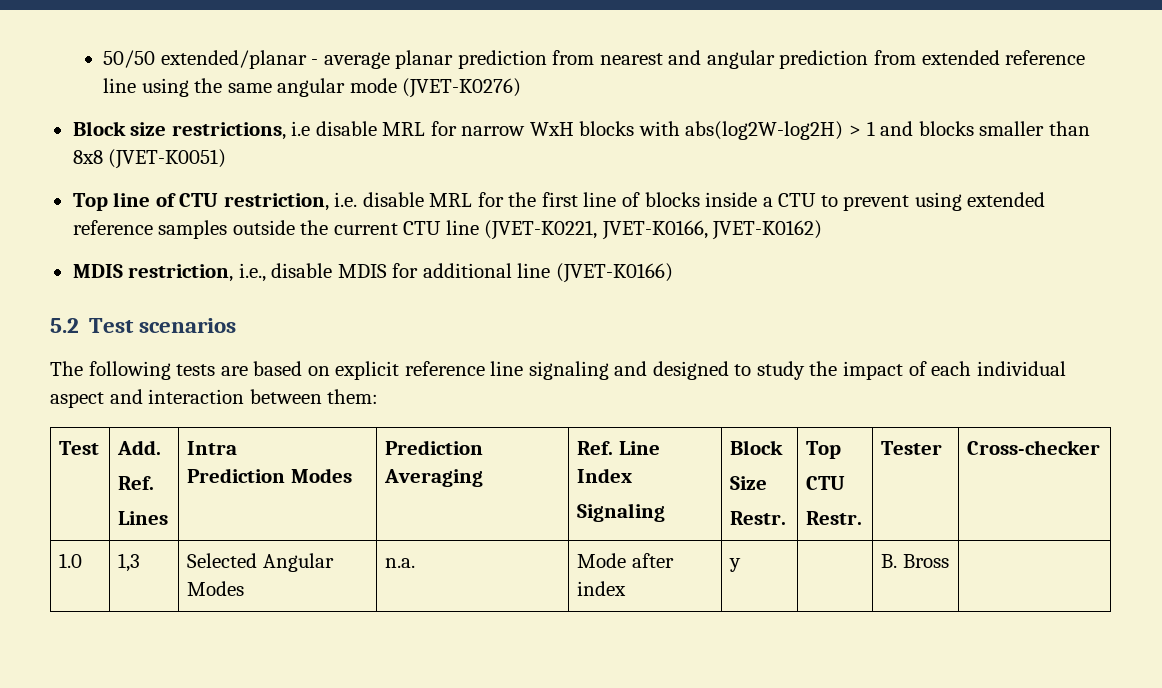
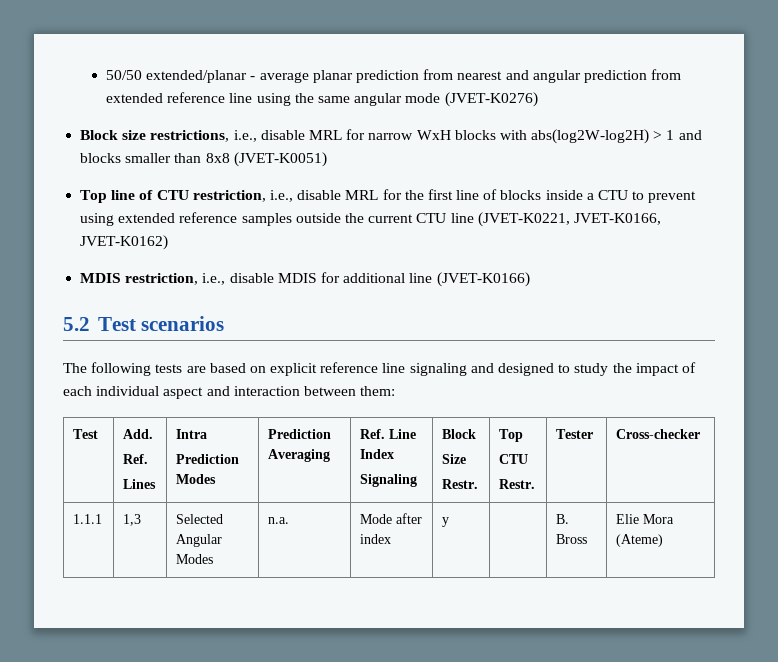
[291,121,311,136] i.e -> [233,130,257,142] i.e.,
[334,192,358,207] i.e. -> [269,190,293,202] i.e.,
[59,553,83,568] 1.0 -> [73,514,103,524] 1.1.1
(949, 561) none -> [616,514,675,524] [616,534,664,547] Elie Mora (Ateme)

